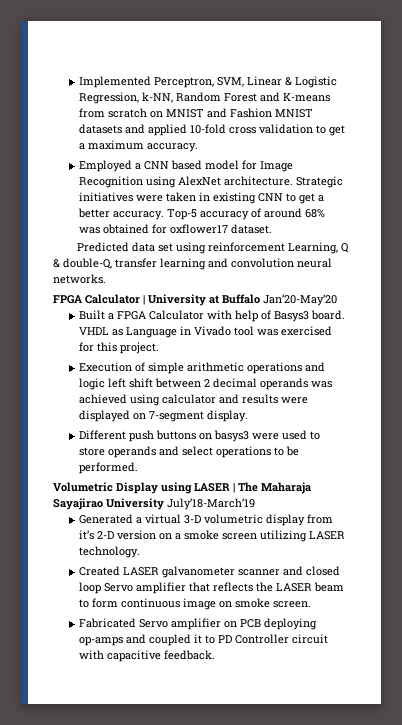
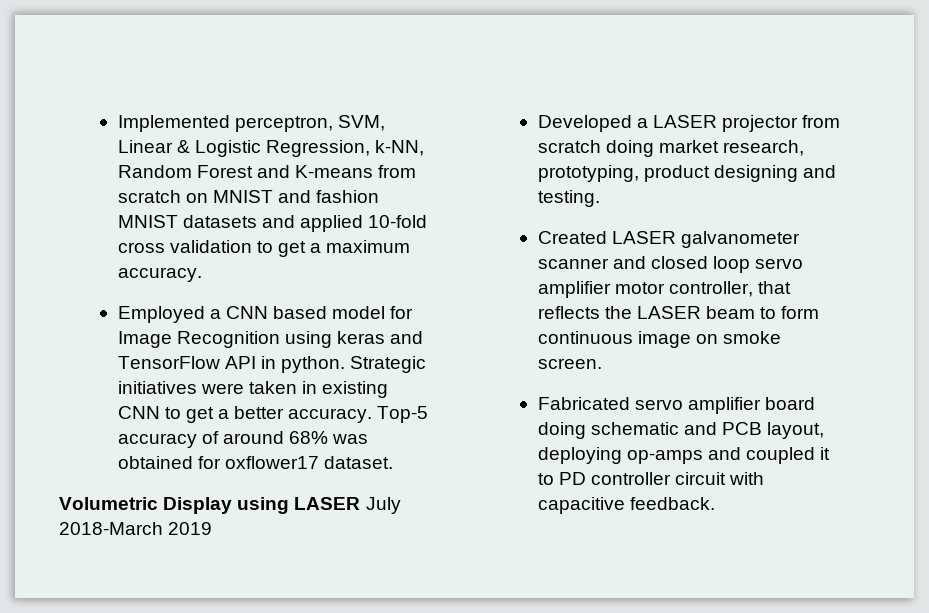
[154,77,215,88] Perceptron, -> [234,116,333,132] perceptron,
[230,108,273,118] Fashion -> [316,190,380,203] fashion
[178,176,294,186] AlexNet architecture. -> [336,331,424,344] [117,356,345,373] keras and TensorFlow API in python.
[77,242,350,254] [53,258,332,270] [53,274,106,284] [53,294,337,306] [79,310,346,322] [79,326,333,338] [79,342,160,354] [79,362,326,374] [79,378,333,390] [79,394,309,406] [79,410,249,422] [79,430,321,442] [79,446,300,458] [79,462,139,474] [53,482,311,494] [53,498,255,510] [79,514,334,526] [79,530,346,542] [79,546,141,558] Predicted data set using reinforcement Learning, Q & double-Q, transfer learning and convolution neural networks. // FPGA Calculator | University at Buffalo Jan’20-May’20 // Built a FPGA Calculator with help of Basys3 board. VHDL as Language in Vivado tool was exercised for this project. // Execution of simple arithmetic operations and logic left shift between 2 decimal operands was achieved using calculator and results were displayed on 7-segment display. // Different push buttons on basys3 were used to store operands and select operations to be performed. // Volumetric Display using LASER | The Maharaja Sayajirao University July’18-March’19 // Generated a virtual 3-D volumetric display from it’s 2-D version on a smoke screen utilizing LASER technology. -> [59,497,401,514] [59,522,213,535] [537,115,841,132] [537,140,804,157] [537,165,836,182] [537,190,600,207] Volumetric Display using LASER July 2018-March 2019 // Developed a LASER projector from scratch doing market research, prototyping, product designing and testing.
[104,582,187,594] Servo amplifier -> [755,258,804,269] [537,281,753,298] servo amplifier motor controller,
[139,618,262,630] Servo amplifier on PCB -> [634,397,815,414] [537,422,825,439] servo amplifier board doing schematic and PCB layout,
[235,634,290,644] Controller -> [590,472,671,485] controller

